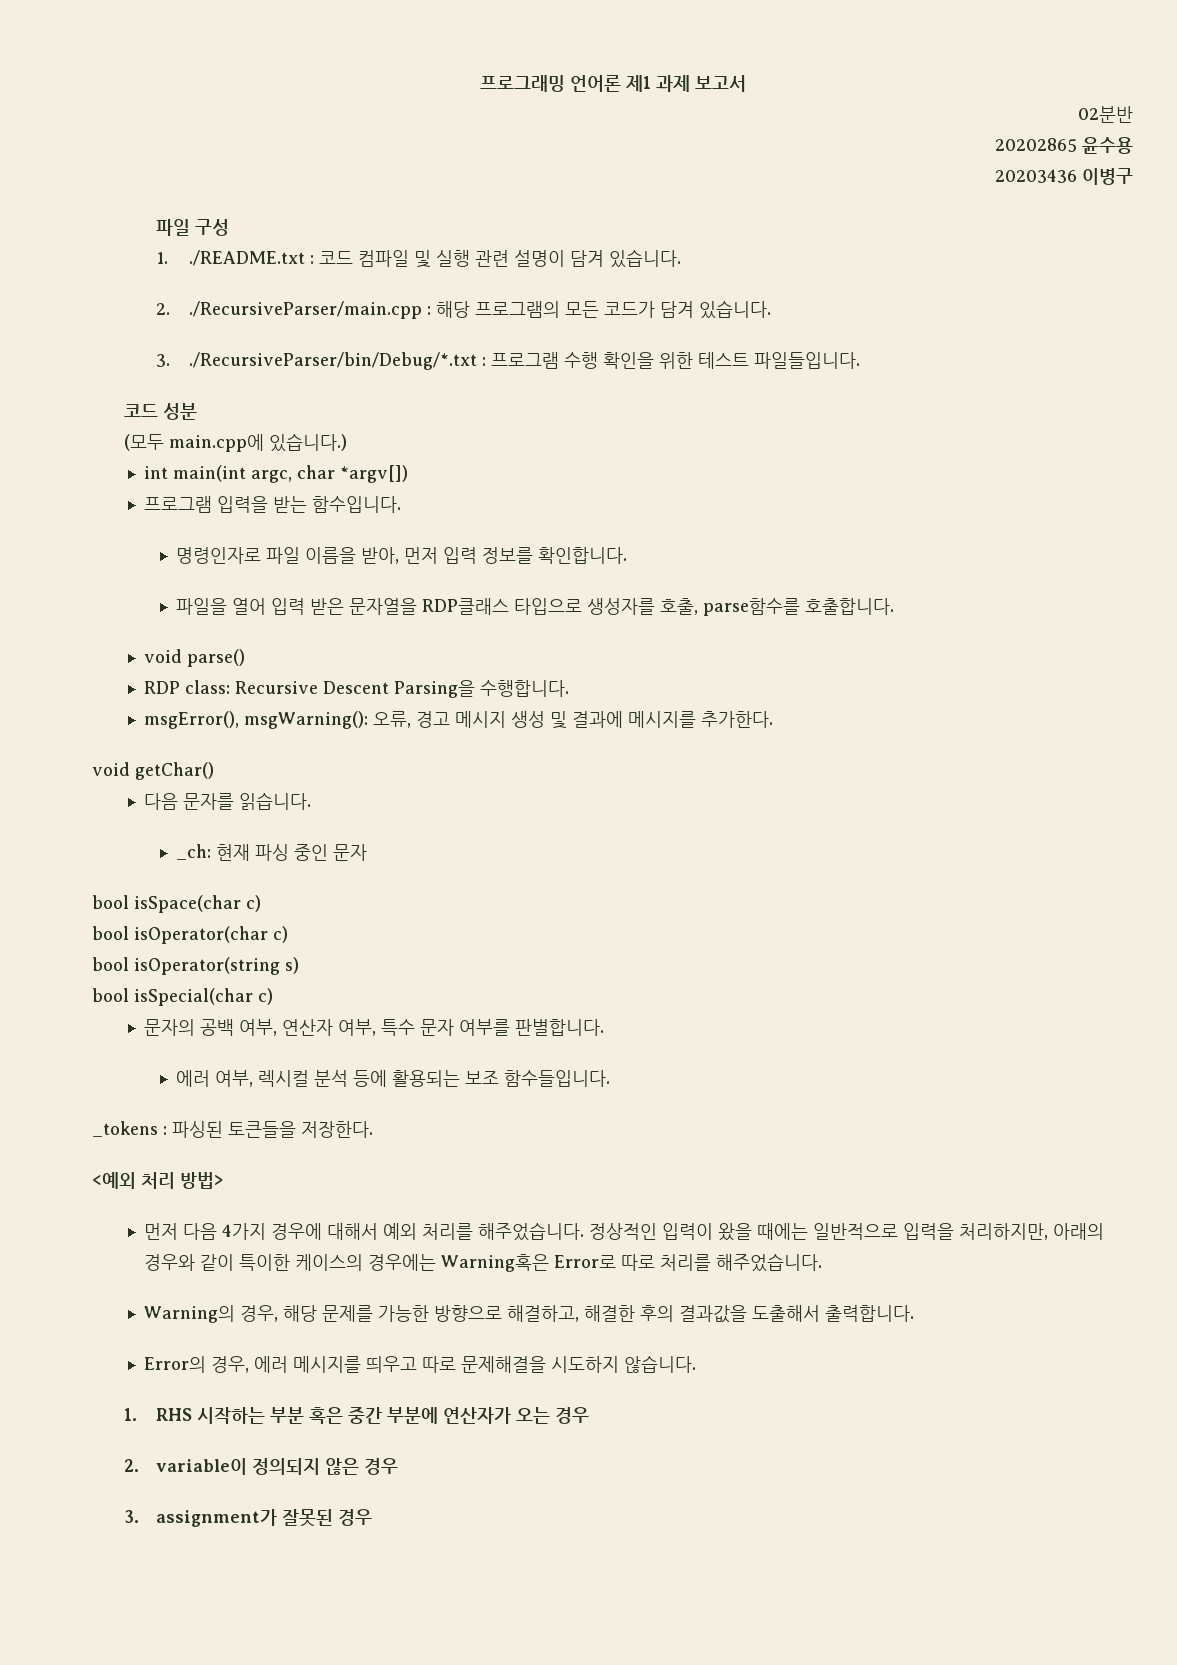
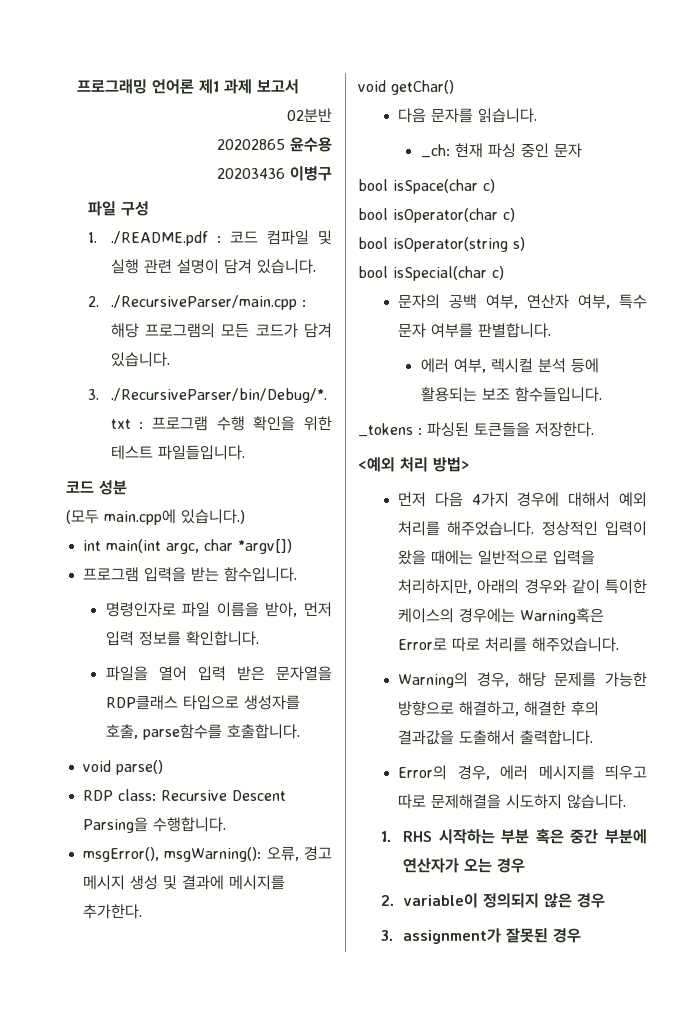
[188,250,305,266] ./README.txt -> [110,231,208,246] ./README.pdf

